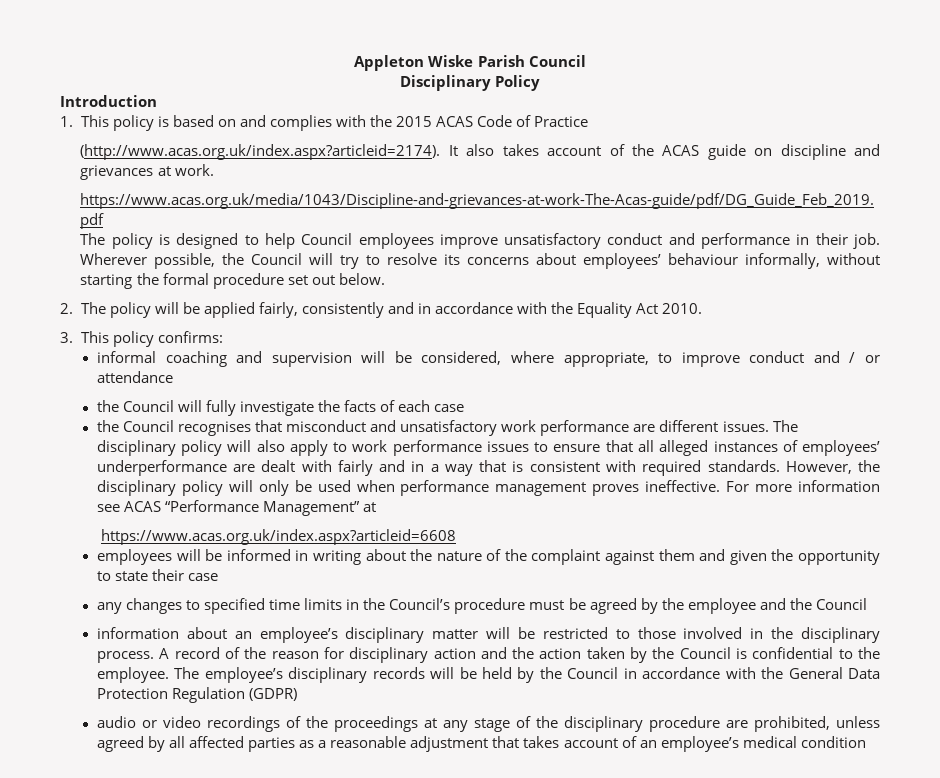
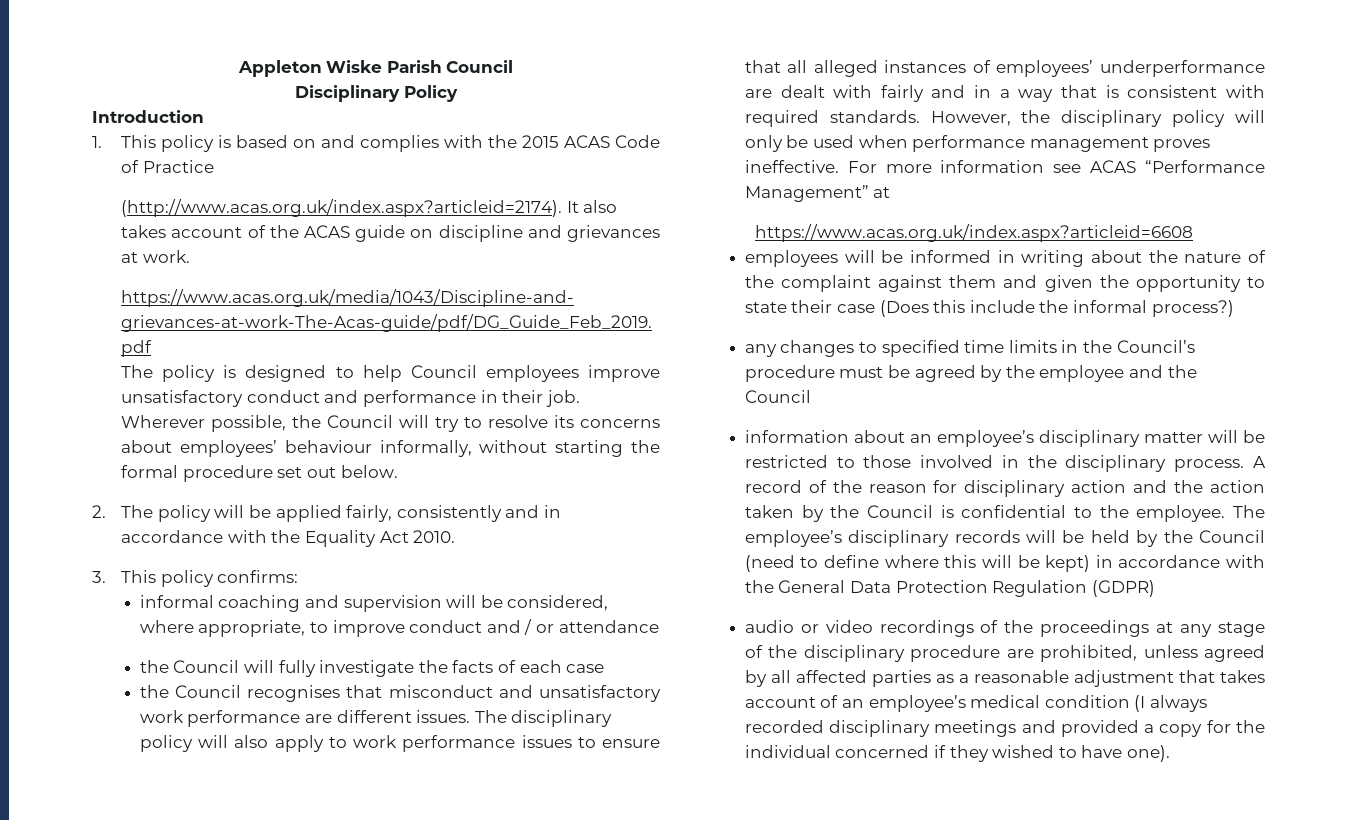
(219, 577) none -> [879,300,1234,317] (Does this include the informal process?)
(619, 673) none -> [744,555,1091,572] (need to define where this will be kept)
(866, 742) none -> [1134,695,1208,712] [744,720,1265,737] [744,745,1171,762] (I always recorded disciplinary meetings and provided a copy for the individual concerned if they wished to have one).

